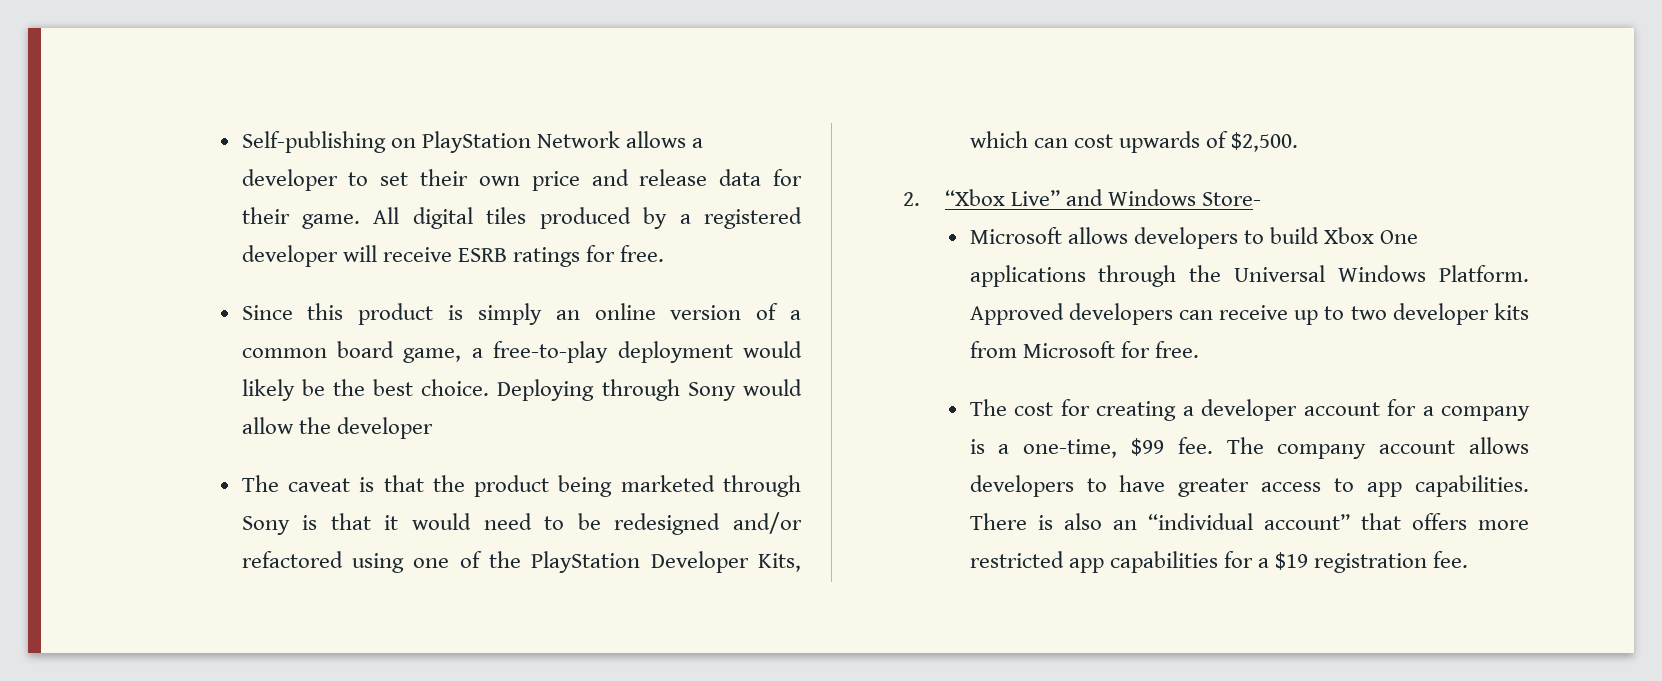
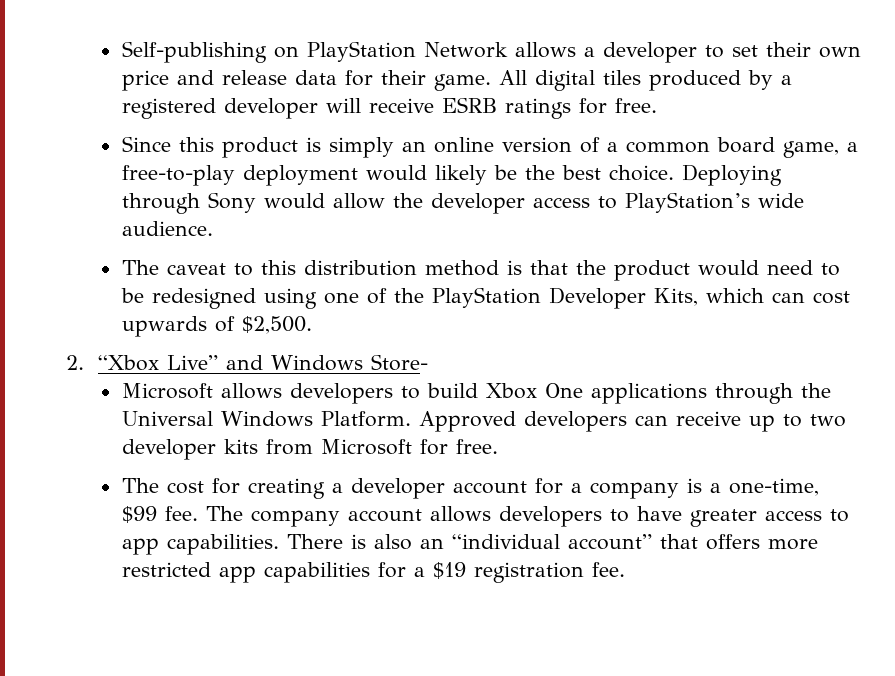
[241,475,801,497] [241,513,399,535] // The caveat is that the product being marketed through Sony is that it -> [532,192,804,213] [121,221,213,236] [121,260,690,281] access to PlayStation’s wide audience. // The caveat to this distribution method is that the product
[732,512,802,534] [241,551,343,568] and/or refactored -> (256, 298) none

